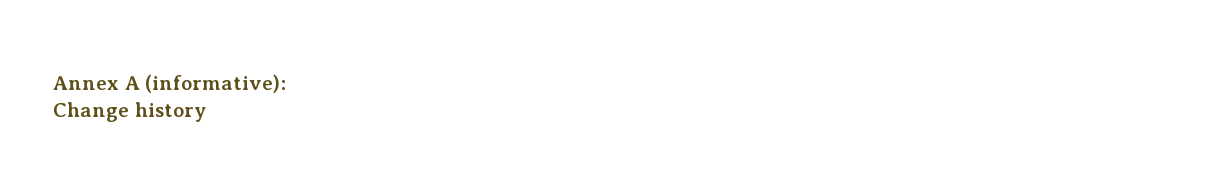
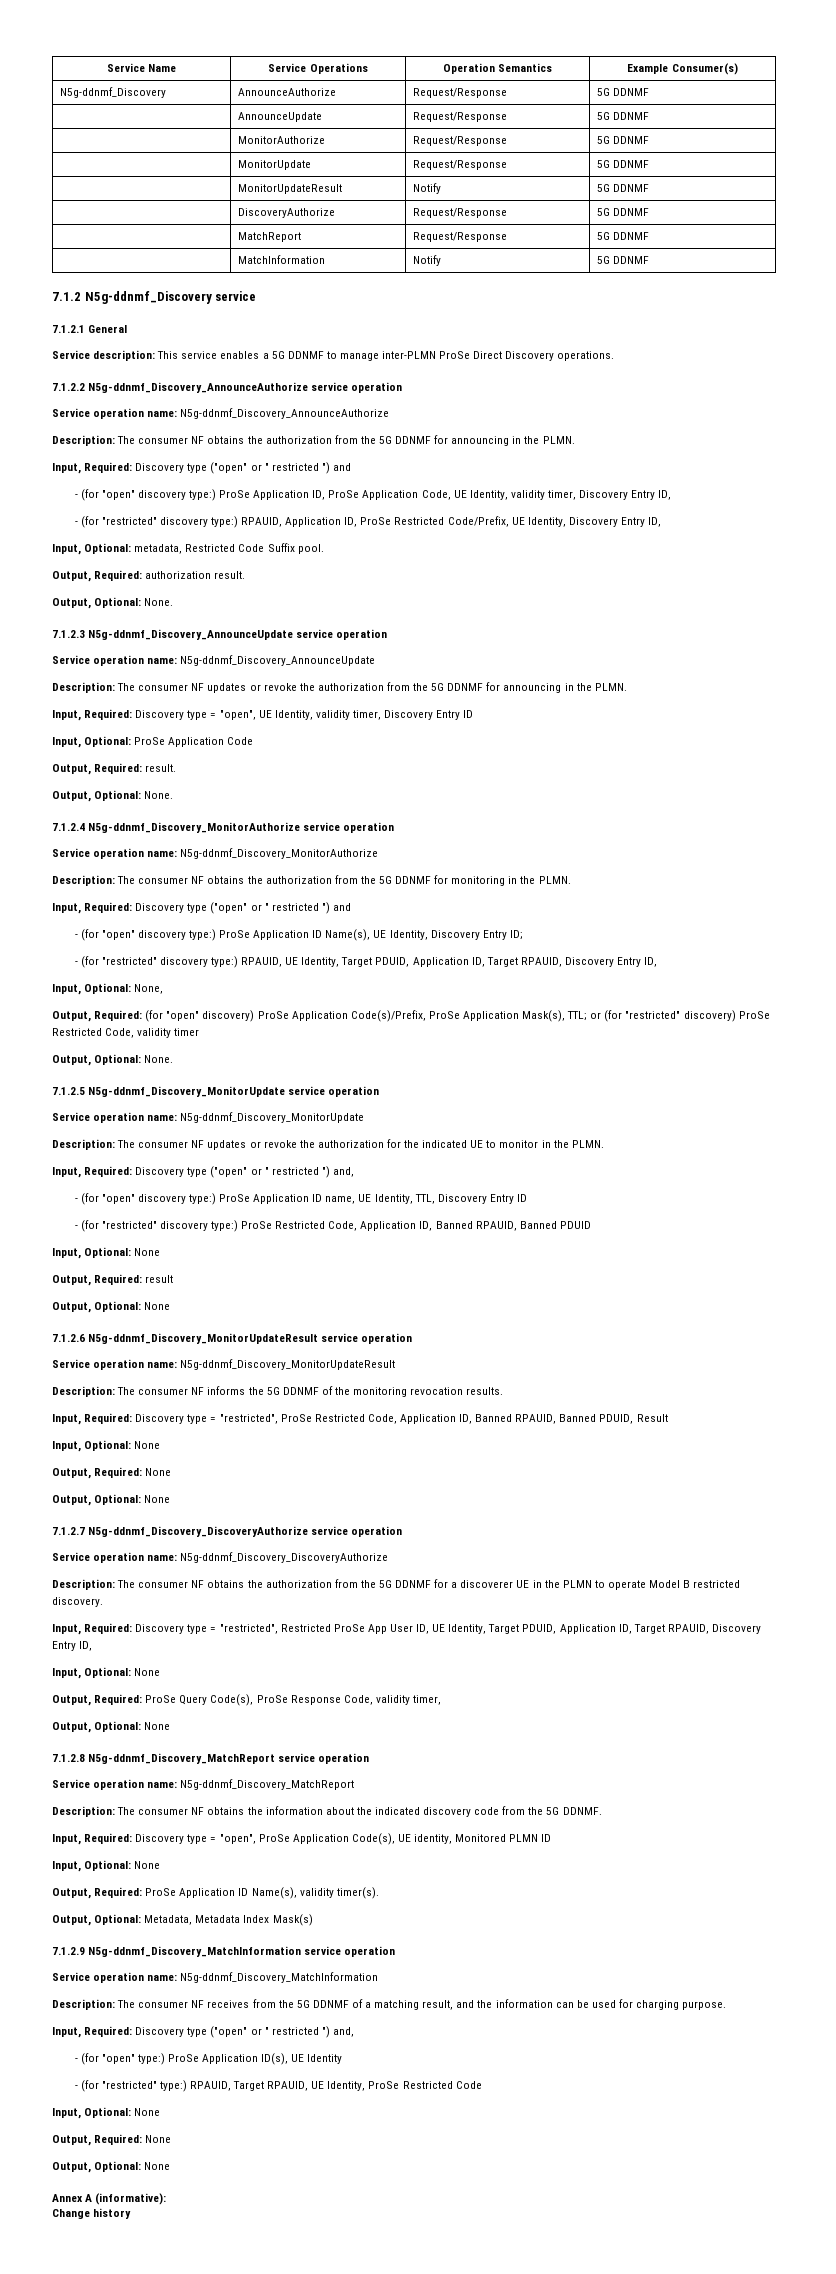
(53, 83) none -> [106,63,177,72] [268,63,368,74] [442,63,553,74] [627,63,738,75] [60,87,167,98] [238,88,337,96] [413,88,508,98] [597,88,650,96] [238,112,323,122] [413,112,508,122] [597,112,650,120] [238,136,326,144] [413,136,508,146] [597,136,650,144] [238,160,312,170] [413,160,508,170] [597,160,650,168] [238,184,343,194] [413,183,442,194] [597,184,650,192] [238,208,336,218] [413,208,508,218] [597,208,650,216] [238,232,302,242] [413,232,508,242] [597,232,650,240] [238,255,326,264] [413,255,442,266] [597,256,650,264] [52,291,257,304] [52,325,128,333] [52,350,615,361] [52,382,403,393] [52,408,390,419] [52,435,575,446] [52,462,351,474] [74,489,672,501] [74,516,662,528] [52,543,324,555] [52,570,246,582] [52,597,174,609] [52,629,388,640] [52,655,376,666] [52,682,627,693] [52,709,474,721] [52,736,254,748] [52,763,177,775] [52,790,174,802] [52,822,395,833] [52,848,379,859] [52,875,571,886] [52,902,351,914] [74,929,523,941] [74,956,658,968] [52,983,164,995] [52,1010,770,1022] [52,1028,200,1038] [52,1054,174,1066] [52,1086,380,1097] [52,1112,365,1123] [52,1139,604,1150] [52,1166,354,1178] [74,1193,528,1205] [74,1220,591,1232] [52,1247,161,1259] [52,1274,174,1286] [52,1301,171,1313] [52,1333,413,1344] [52,1359,396,1370] [52,1386,504,1397] [52,1413,668,1425] [52,1440,161,1452] [52,1467,172,1479] [52,1494,171,1506] [52,1526,403,1537] [52,1552,389,1563] [52,1579,741,1590] [52,1597,103,1607] [52,1623,761,1635] [52,1641,93,1651] [52,1667,161,1679] [52,1694,441,1706] [52,1721,171,1733] [52,1753,370,1764] [52,1779,355,1790] [52,1806,602,1817] [52,1833,552,1845] [52,1860,161,1872] [52,1887,379,1899] [52,1914,313,1926] [52,1946,396,1957] [52,1972,379,1983] [52,1999,727,2010] [52,2026,354,2038] [74,2053,343,2065] [74,2080,482,2092] [52,2107,161,2119] [52,2134,172,2146] [52,2161,171,2173] Service Name | Service Operations | Operation Semantics | Example Consumer(s) // N5g-ddnmf_Discovery | AnnounceAuthorize | Request/Response | 5G DDNMF // | AnnounceUpdate | Request/Response | 5G DDNMF // | MonitorAuthorize | Request/Response | 5G DDNMF // | MonitorUpdate | Request/Response | 5G DDNMF // | MonitorUpdateResult | Notify | 5G DDNMF // | DiscoveryAuthorize | Request/Response | 5G DDNMF // | MatchReport | Request/Response | 5G DDNMF // | MatchInformation | Notify | 5G DDNMF // 7.1.2 N5g-ddnmf_Discovery service // 7.1.2.1 General // Service description: This service enables a 5G DDNMF to manage inter-PLMN ProSe Direct Discovery operations. // 7.1.2.2 N5g-ddnmf_Discovery_AnnounceAuthorize service operation // Service operation name: N5g-ddnmf_Discovery_AnnounceAuthorize // Description: The consumer NF obtains the authorization from the 5G DDNMF for announcing in the PLMN. // Input, Required: Discovery type ("open" or " restricted ") and // - (for "open" discovery type:) ProSe Application ID, ProSe Application Code, UE Identity, validity timer, Discovery Entry ID, // - (for "restricted" discovery type:) RPAUID, Application ID, ProSe Restricted Code/Prefix, UE Identity, Discovery Entry ID, // Input, Optional: metadata, Restricted Code Suffix pool. // Output, Required: authorization result. // Output, Optional: None. // 7.1.2.3 N5g-ddnmf_Discovery_AnnounceUpdate service operation // Service operation name: N5g-ddnmf_Discovery_AnnounceUpdate // Description: The consumer NF updates or revoke the authorization from the 5G DDNMF for announcing in the PLMN. // Input, Required: Discovery type = "open", UE Identity, validity timer, Discovery Entry ID // Input, Optional: ProSe Application Code // Output, Required: result. // Output, Optional: None. // 7.1.2.4 N5g-ddnmf_Discovery_MonitorAuthorize service operation // Service operation name: N5g-ddnmf_Discovery_MonitorAuthorize // Description: The consumer NF obtains the authorization from the 5G DDNMF for monitoring in the PLMN. // Input, Required: Discovery type ("open" or " restricted ") and // - (for "open" discovery type:) ProSe Application ID Name(s), UE Identity, Discovery Entry ID; // - (for "restricted" discovery type:) RPAUID, UE Identity, Target PDUID, Application ID, Target RPAUID, Discovery Entry ID, // Input, Optional: None, // Output, Required: (for "open" discovery) ProSe Application Code(s)/Prefix, ProSe Application Mask(s), TTL; or (for "restricted" discovery) ProSe Restricted Code, validity timer // Output, Optional: None. // 7.1.2.5 N5g-ddnmf_Discovery_MonitorUpdate service operation // Service operation name: N5g-ddnmf_Discovery_MonitorUpdate // Description: The consumer NF updates or revoke the authorization for the indicated UE to monitor in the PLMN. // Input, Required: Discovery type ("open" or " restricted ") and, // - (for "open" discovery type:) ProSe Application ID name, UE Identity, TTL, Discovery Entry ID // - (for "restricted" discovery type:) ProSe Restricted Code, Application ID, Banned RPAUID, Banned PDUID // Input, Optional: None // Output, Required: result // Output, Optional: None // 7.1.2.6 N5g-ddnmf_Discovery_MonitorUpdateResult service operation // Service operation name: N5g-ddnmf_Discovery_MonitorUpdateResult // Description: The consumer NF informs the 5G DDNMF of the monitoring revocation results. // Input, Required: Discovery type = "restricted", ProSe Restricted Code, Application ID, Banned RPAUID, Banned PDUID, Result // Input, Optional: None // Output, Required: None // Output, Optional: None // 7.1.2.7 N5g-ddnmf_Discovery_DiscoveryAuthorize service operation // Service operation name: N5g-ddnmf_Discovery_DiscoveryAuthorize // Description: The consumer NF obtains the authorization from the 5G DDNMF for a discoverer UE in the PLMN to operate Model B restricted discovery. // Input, Required: Discovery type = "restricted", Restricted ProSe App User ID, UE Identity, Target PDUID, Application ID, Target RPAUID, Discovery Entry ID, // Input, Optional: None // Output, Required: ProSe Query Code(s), ProSe Response Code, validity timer, // Output, Optional: None // 7.1.2.8 N5g-ddnmf_Discovery_MatchReport service operation // Service operation name: N5g-ddnmf_Discovery_MatchReport // Description: The consumer NF obtains the information about the indicated discovery code from the 5G DDNMF. // Input, Required: Discovery type = "open", ProSe Application Code(s), UE identity, Monitored PLMN ID // Input, Optional: None // Output, Required: ProSe Application ID Name(s), validity timer(s). // Output, Optional: Metadata, Metadata Index Mask(s) // 7.1.2.9 N5g-ddnmf_Discovery_MatchInformation service operation // Service operation name: N5g-ddnmf_Discovery_MatchInformation // Description: The consumer NF receives from the 5G DDNMF of a matching result, and the information can be used for charging purpose. // Input, Required: Discovery type ("open" or " restricted ") and, // - (for "open" type:) ProSe Application ID(s), UE Identity // - (for "restricted" type:) RPAUID, Target RPAUID, UE Identity, ProSe Restricted Code // Input, Optional: None // Output, Required: None // Output, Optional: None //

